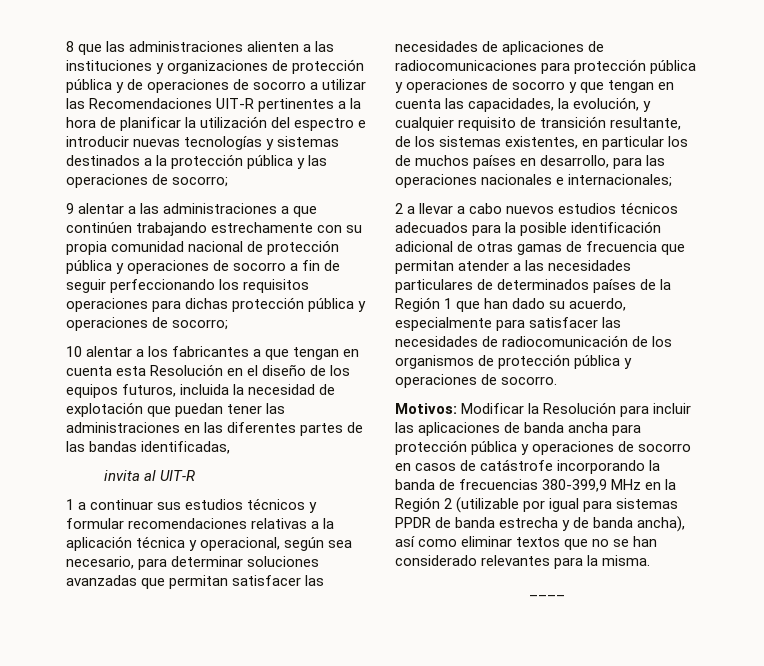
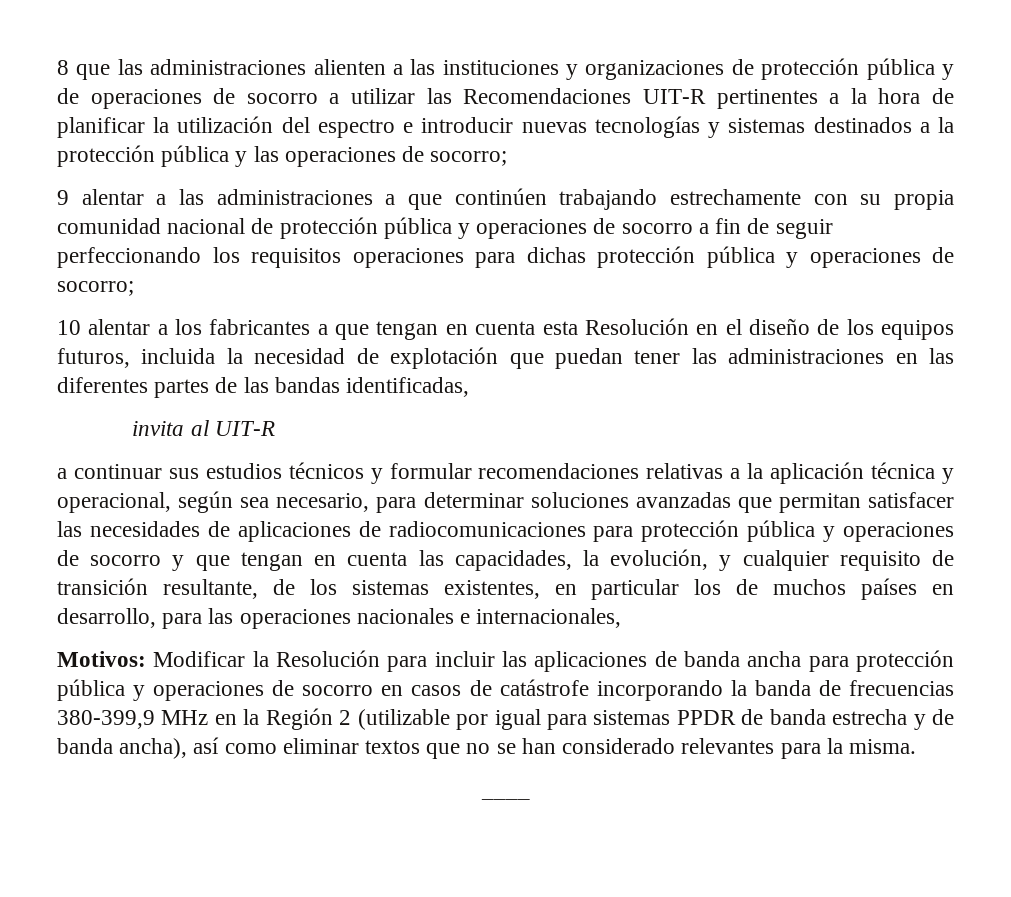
[66,499,74,510] 1 -> (275, 428) none
[568,174,673,187] [395,202,679,214] [395,221,662,236] [395,241,686,255] [395,260,632,274] [395,279,672,293] [395,297,627,312] [395,317,622,331] [395,335,673,347] [395,354,633,369] [395,374,558,388] internacionales; // 2 a llevar a cabo nuevos estudios técnicos adecuados para la posible identificación adicional de otras gamas de frecuencia que permitan atender a las necesidades particulares de determinados países de la Región 1 que han dado su acuerdo, especialmente para satisfacer las necesidades de radiocomunicación de los organismos de protección pública y operaciones de socorro. -> [476,608,622,628] internacionales,

